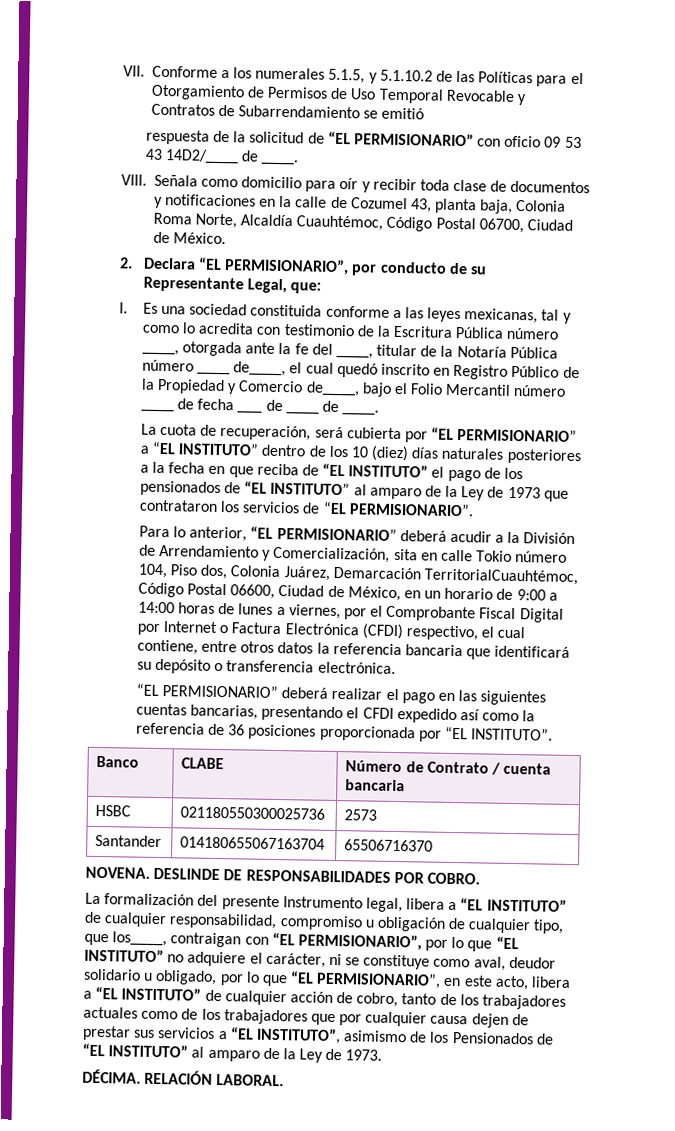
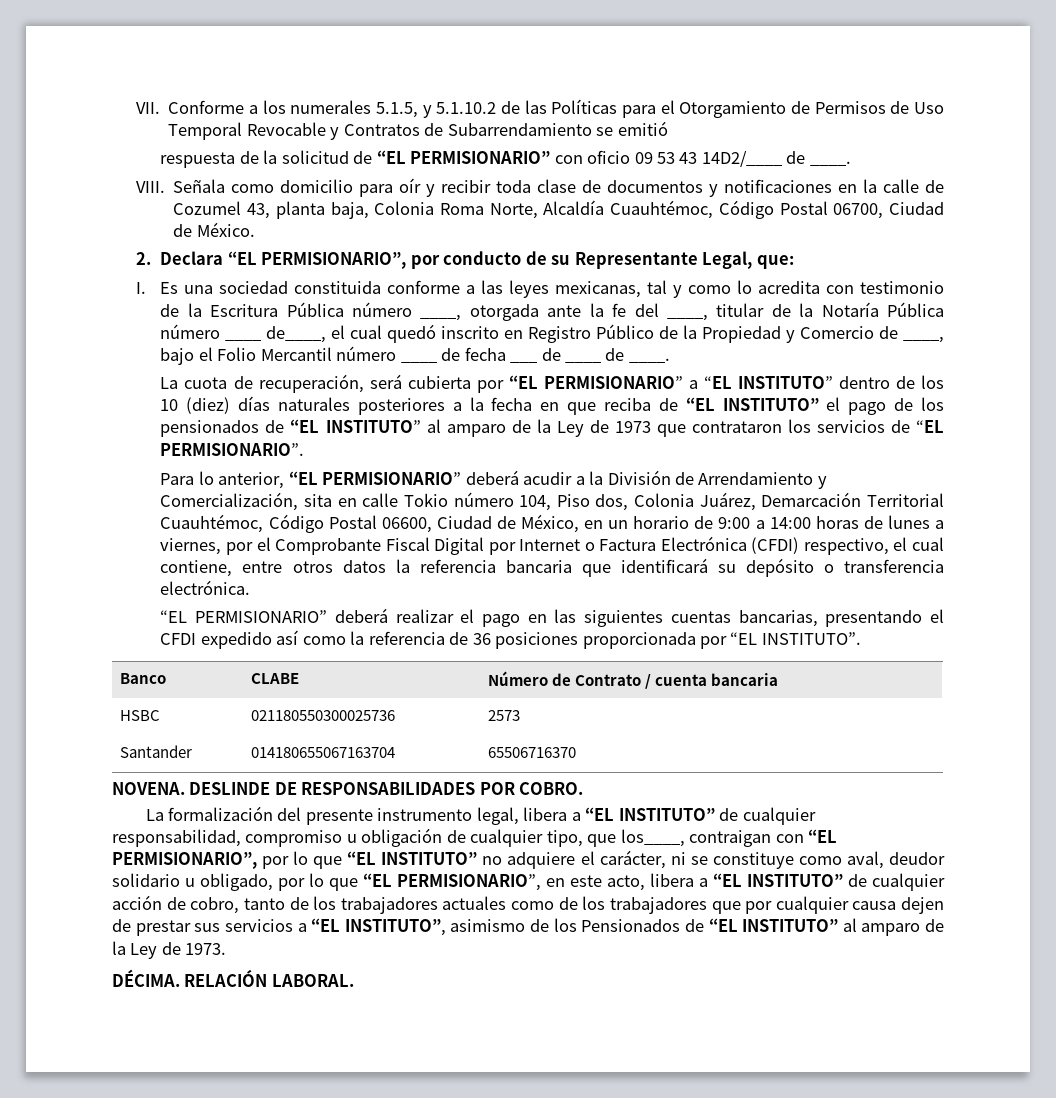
[305,381,360,397] de____, -> [879,326,945,343] de ____,
[423,568,578,586] TerritorialCuauhtémoc, -> [867,493,944,507] [160,514,264,533] Territorial Cuauhtémoc,
[282,896,363,909] Instrumento -> [377,808,473,821] instrumento

